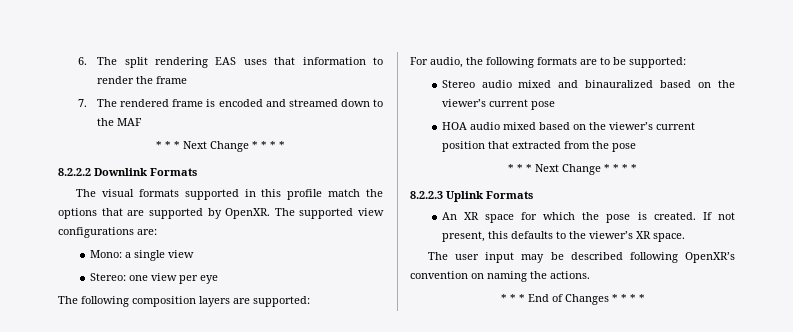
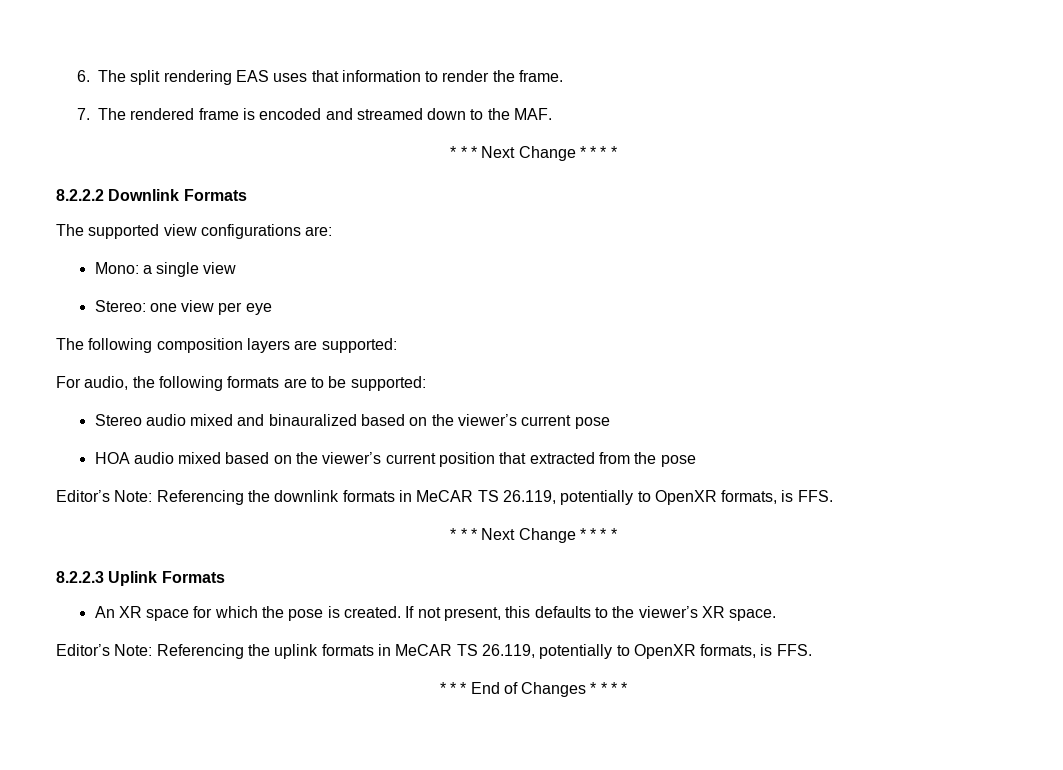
[156,76,188,84] frame -> [519,70,564,82] frame.
[117,118,143,126] MAF -> [514,108,553,120] MAF.
[101,189,384,200] [58,208,295,219] visual formats supported in this profile match the options that are supported by OpenXR. The -> (84, 230) none
(636, 147) none -> [56,490,833,505] // Editor’s Note: Referencing the downlink formats in MeCAR TS 26.119, potentially to OpenXR formats, is FFS.
[428,252,735,263] [410,271,590,282] The user input may be described following OpenXR’s convention on naming the actions. -> [56,644,812,659] Editor’s Note: Referencing the uplink formats in MeCAR TS 26.119, potentially to OpenXR formats, is FFS.

